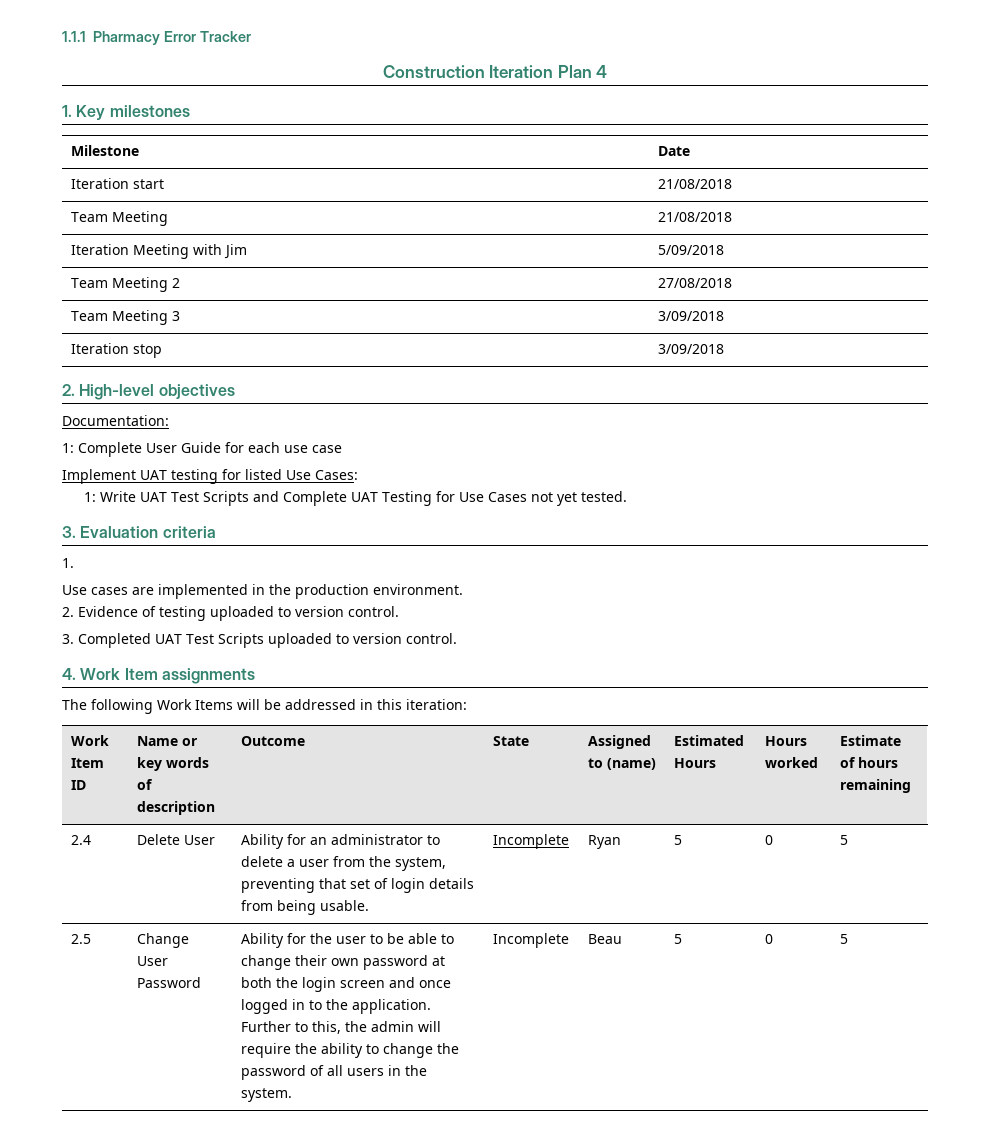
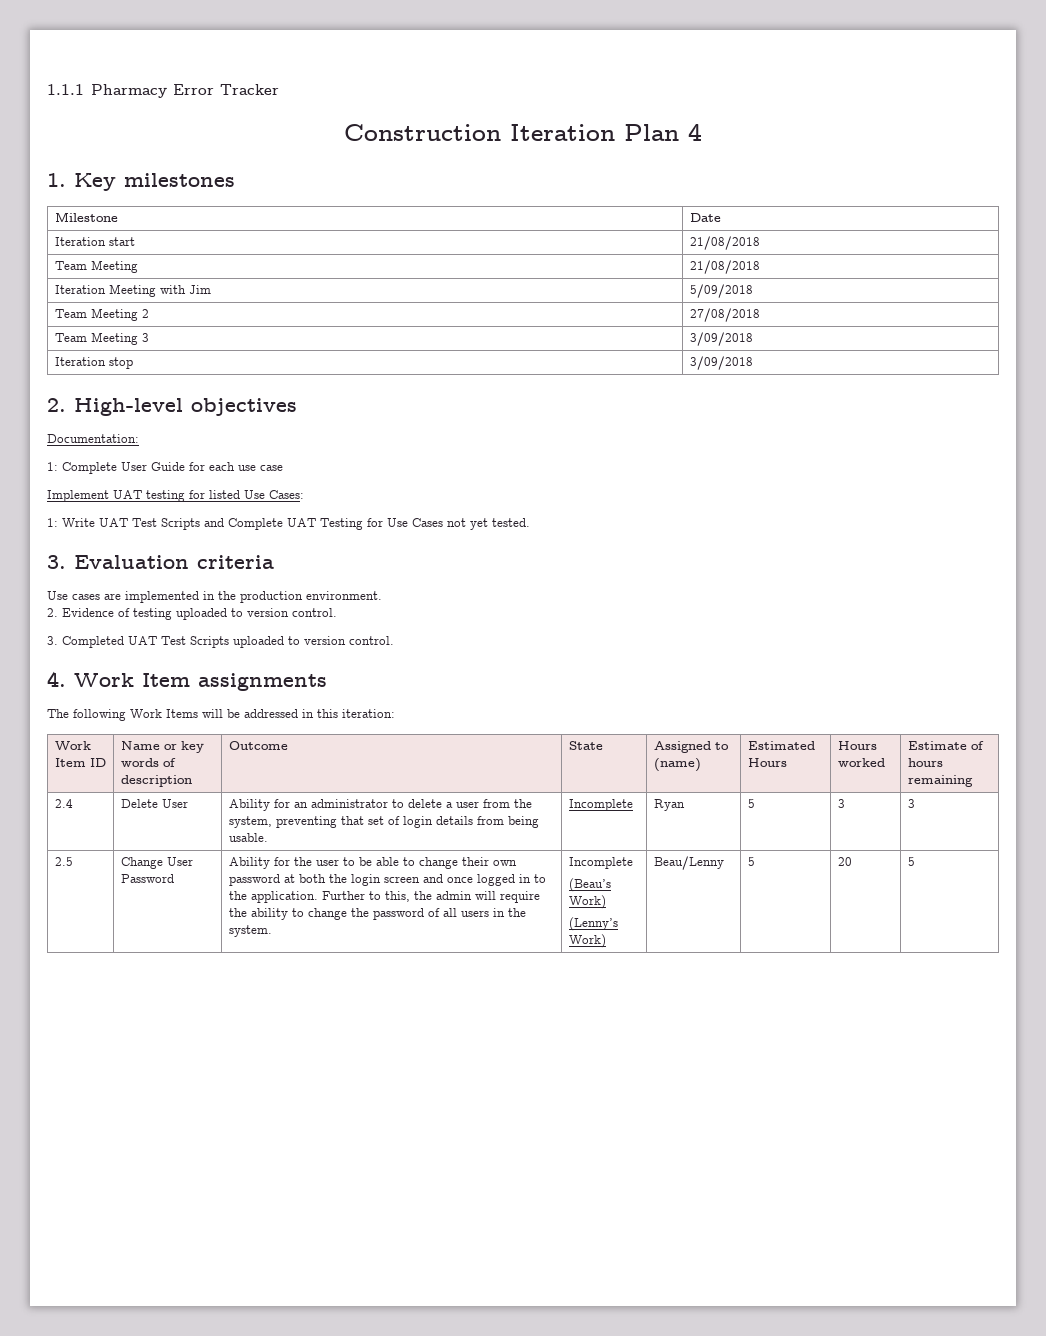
[62,558,74,568] // 1. -> (274, 562) none
[765,835,774,845] [840,835,849,845] 0 | 5 -> [837,799,845,808] [907,799,915,808] 3 | 3
[588,934,623,944] [674,934,683,944] [765,934,774,944] | Beau | 5 | 0 -> [568,878,611,892] [568,895,606,909] [568,917,618,931] [568,934,606,948] [653,856,724,870] [747,857,755,866] [837,857,852,866] // (Beau’s Work) // (Lenny’s Work) | Beau/Lenny | 5 | 20

